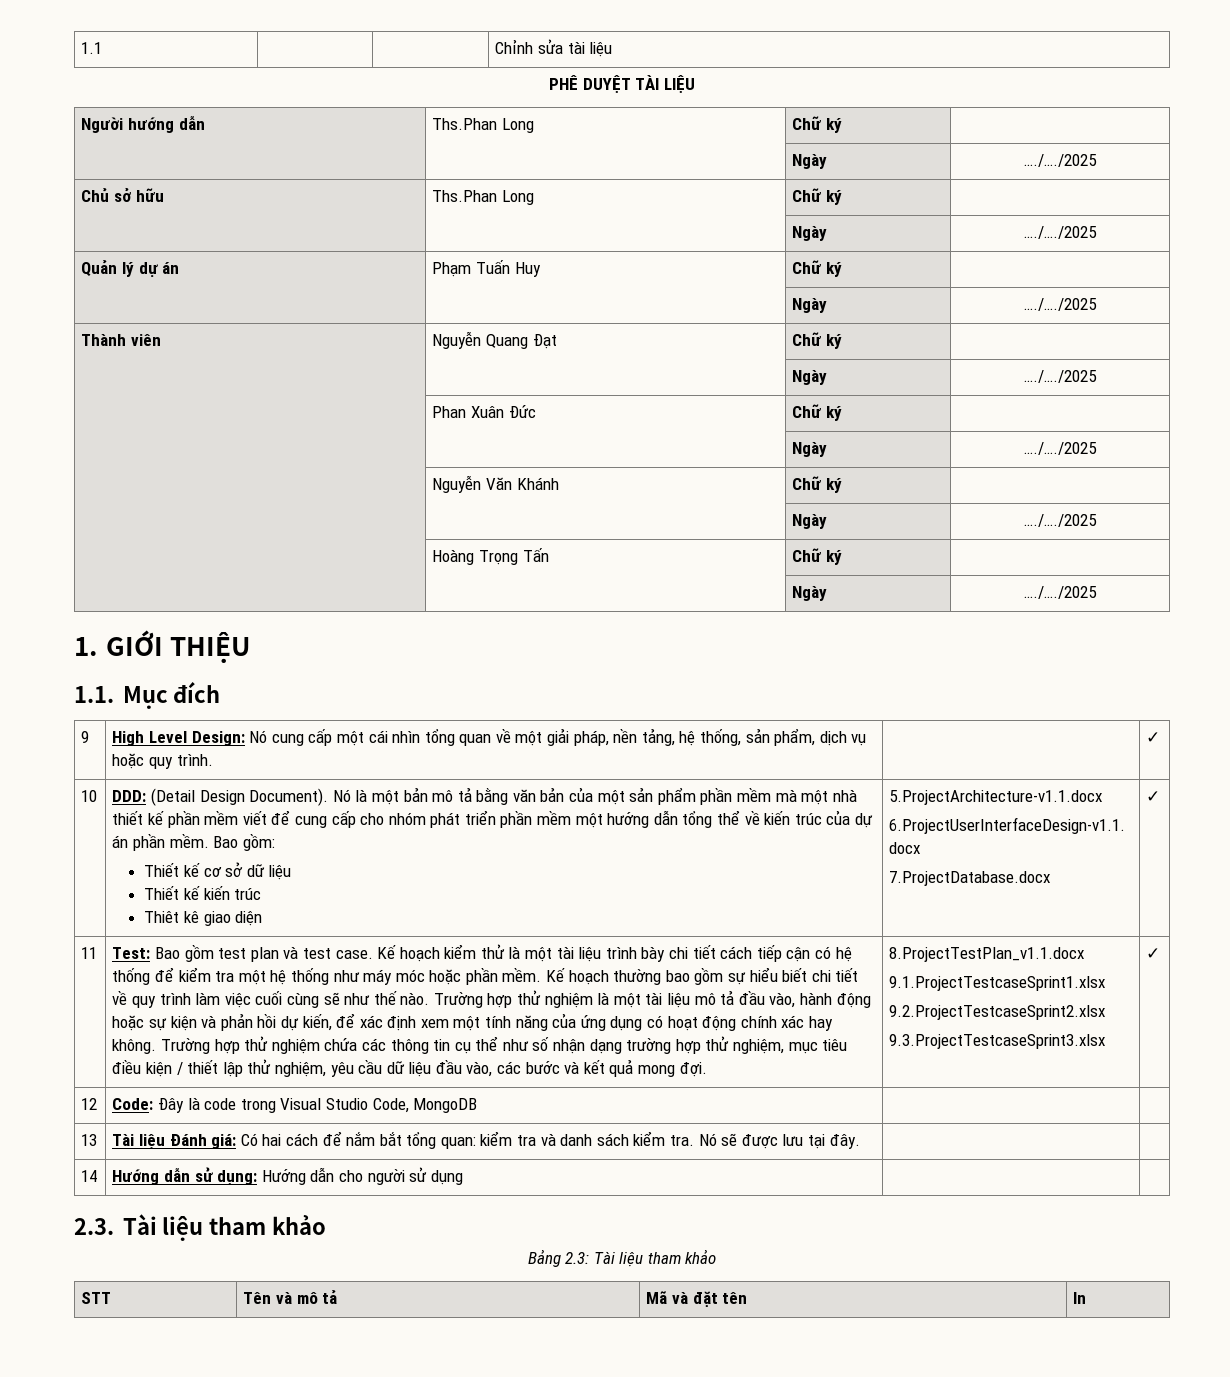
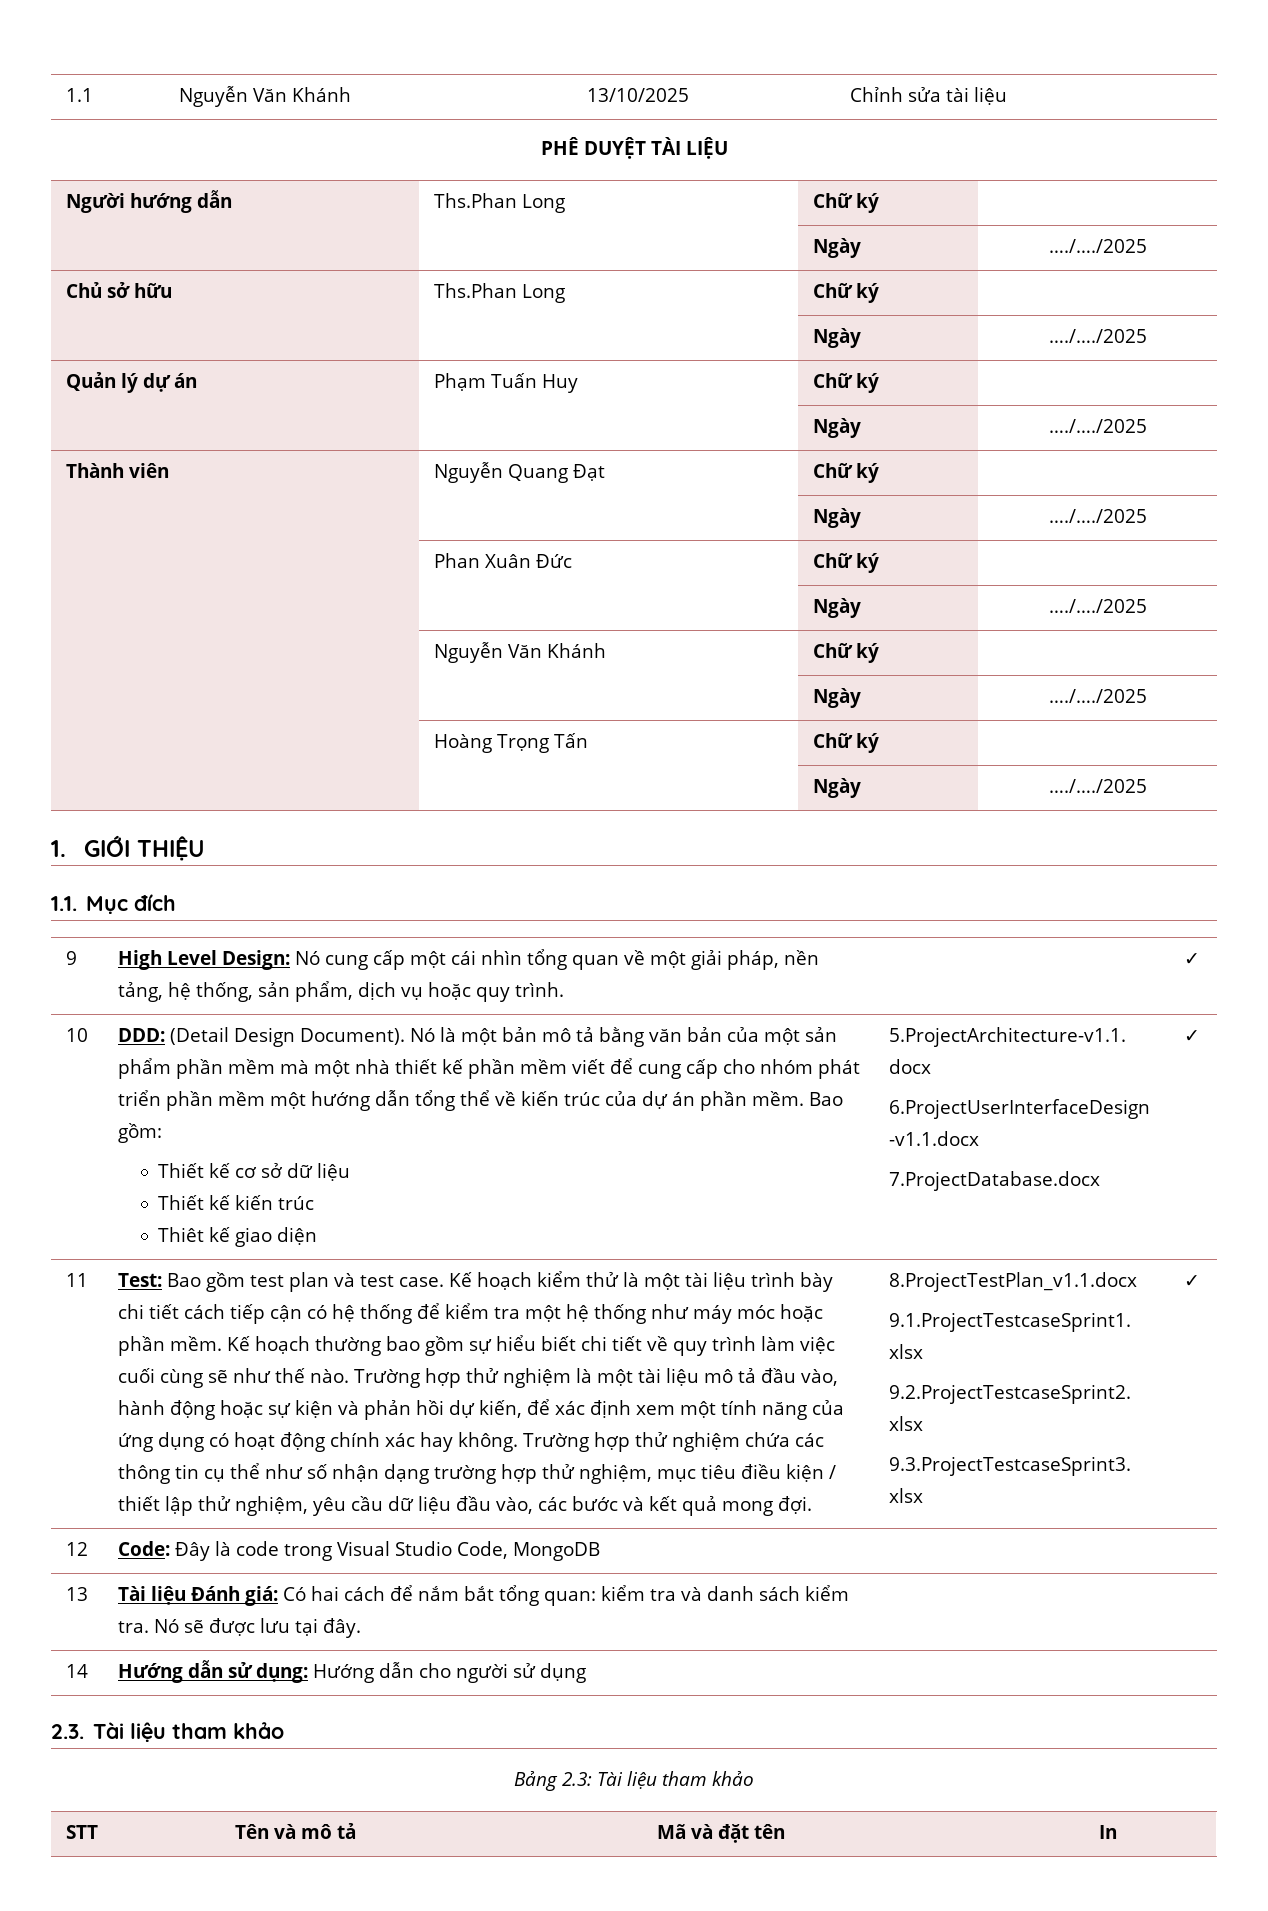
(103, 48) | -> [178,86,351,107] [586,88,689,102] Nguyễn Văn Khánh | 13/10/2025
[184,911,200,923] kê -> [208,1227,230,1242] kế

